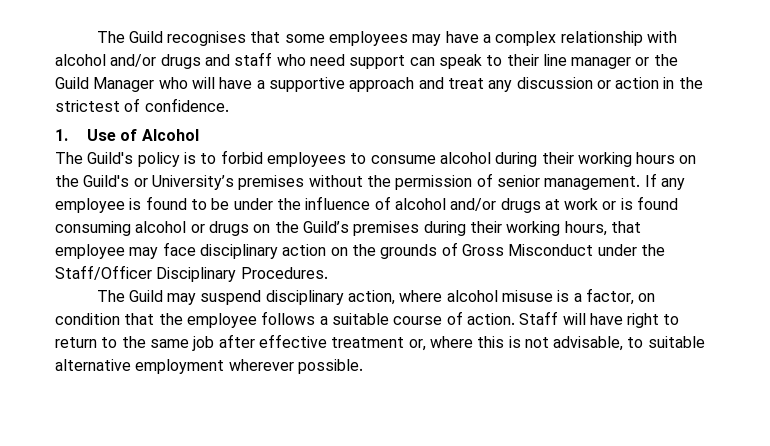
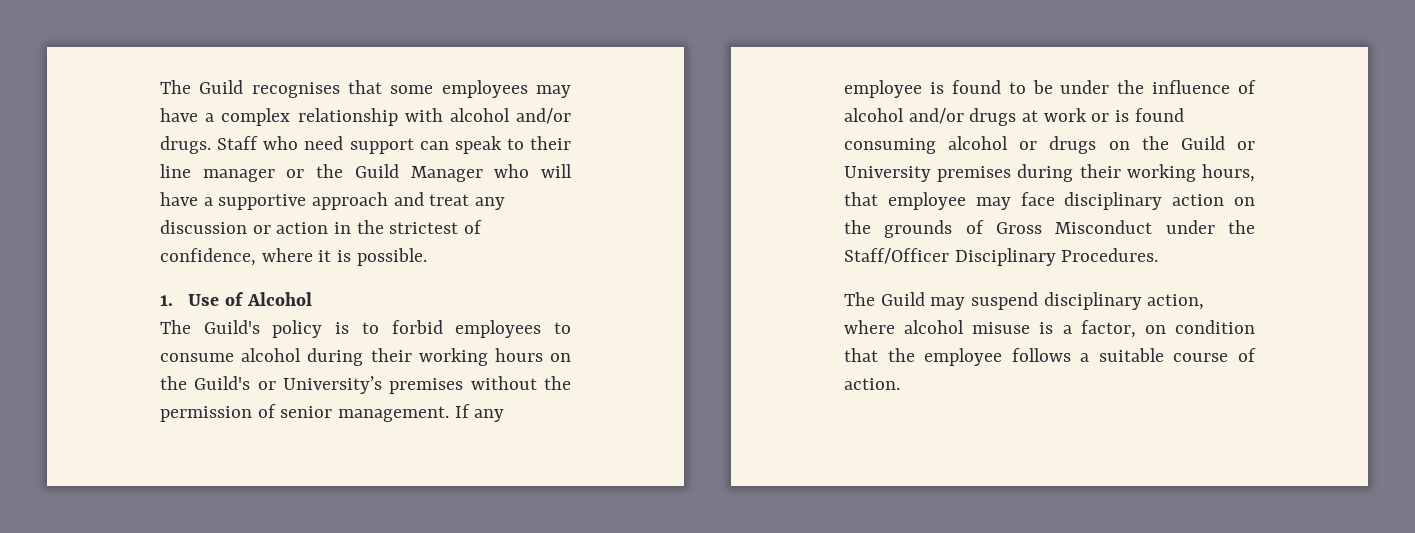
[160,52,273,69] drugs and staff -> [160,136,259,154] drugs. Staff
[144,98,229,112] confidence. -> [160,248,427,266] confidence, where it is possible.
[302,221,349,233] Guild’s -> [1180,136,1255,150] [844,166,931,182] Guild or University
[519,311,680,328] [55,334,705,351] [55,359,363,374] Staff will have right to return to the same job after effective treatment or, where this is not advisable, to suitable alternative employment wherever possible. -> (900, 384) none

